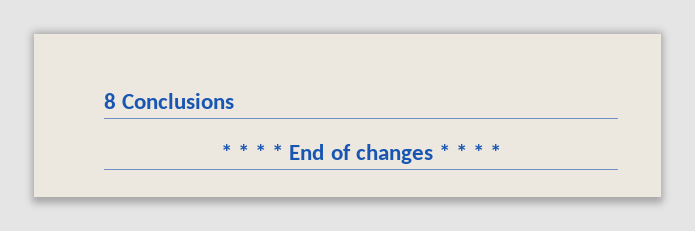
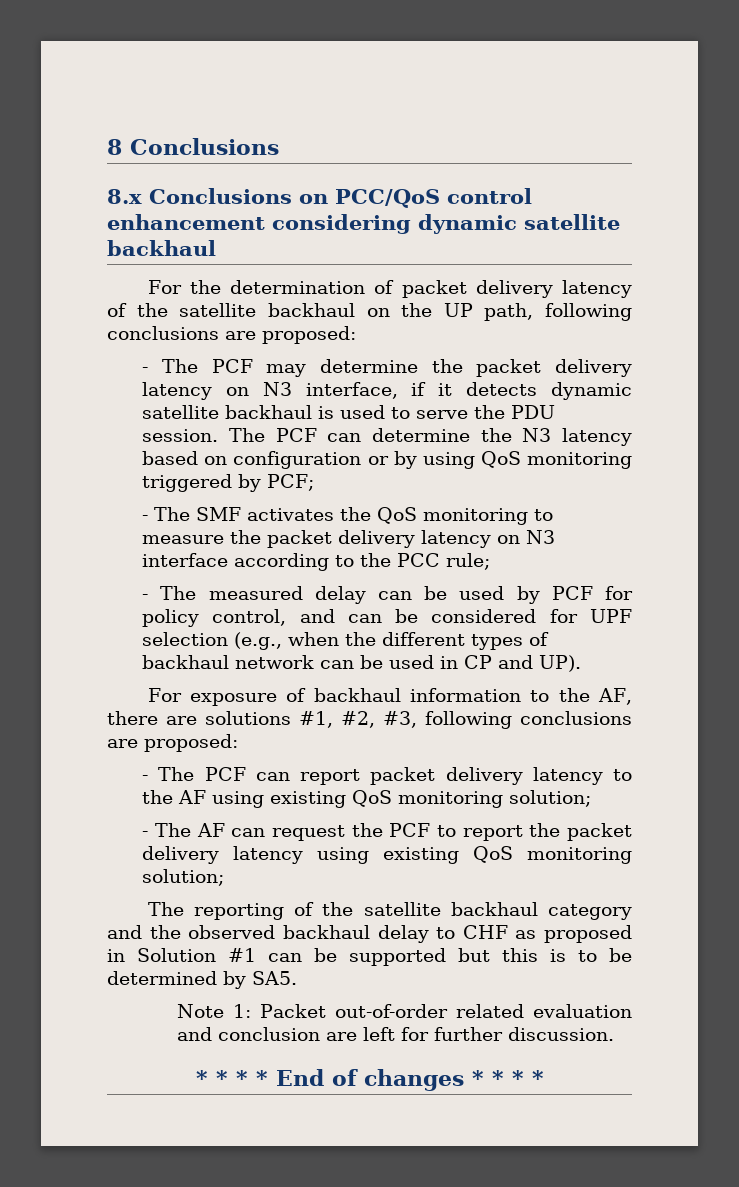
(235, 101) none -> [107,188,532,208] [107,214,620,234] [107,240,216,256] [147,280,632,298] [107,303,632,321] [107,326,356,344] [142,359,632,377] [142,382,632,400] [142,405,556,419] [142,428,632,446] [142,451,632,469] [142,474,315,492] [142,507,554,525] [142,530,556,548] [142,553,491,571] [142,586,633,604] [142,609,632,627] [142,632,550,650] [142,655,582,672] [147,688,633,706] [107,711,632,729] [107,734,238,752] [142,767,632,785] [142,790,592,808] [142,823,632,841] [142,846,632,864] [142,869,225,886] [147,902,632,920] [107,925,632,943] [107,948,632,966] [107,971,297,989] [177,1004,632,1018] [177,1027,615,1041] // 8.x Conclusions on PCC/QoS control enhancement considering dynamic satellite backhaul // For the determination of packet delivery latency of the satellite backhaul on the UP path, following conclusions are proposed: // - The PCF may determine the packet delivery latency on N3 interface, if it detects dynamic satellite backhaul is used to serve the PDU session. The PCF can determine the N3 latency based on configuration or by using QoS monitoring triggered by PCF; // - The SMF activates the QoS monitoring to measure the packet delivery latency on N3 interface according to the PCC rule; // - The measured delay can be used by PCF for policy control, and can be considered for UPF selection (e.g., when the different types of backhaul network can be used in CP and UP). // For exposure of backhaul information to the AF, there are solutions #1, #2, #3, following conclusions are proposed: // - The PCF can report packet delivery latency to the AF using existing QoS monitoring solution; // - The AF can request the PCF to report the packet delivery latency using existing QoS monitoring solution; // The reporting of the satellite backhaul category and the observed backhaul delay to CHF as proposed in Solution #1 can be supported but this is to be determined by SA5. // Note 1: Packet out-of-order related evaluation and conclusion are left for further discussion.

